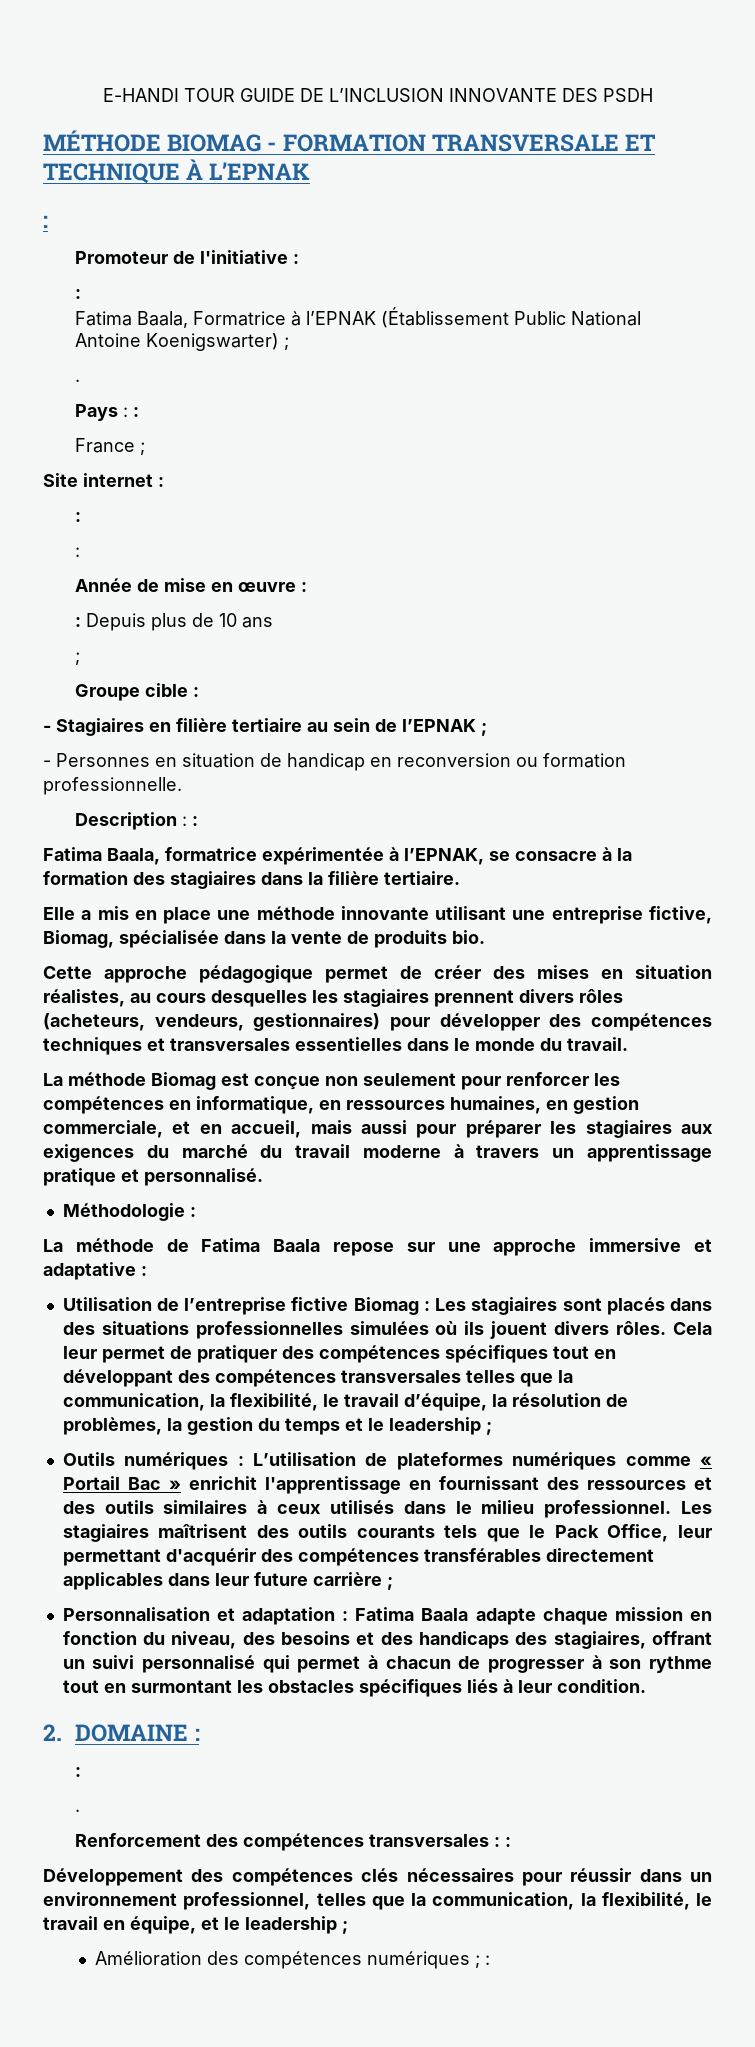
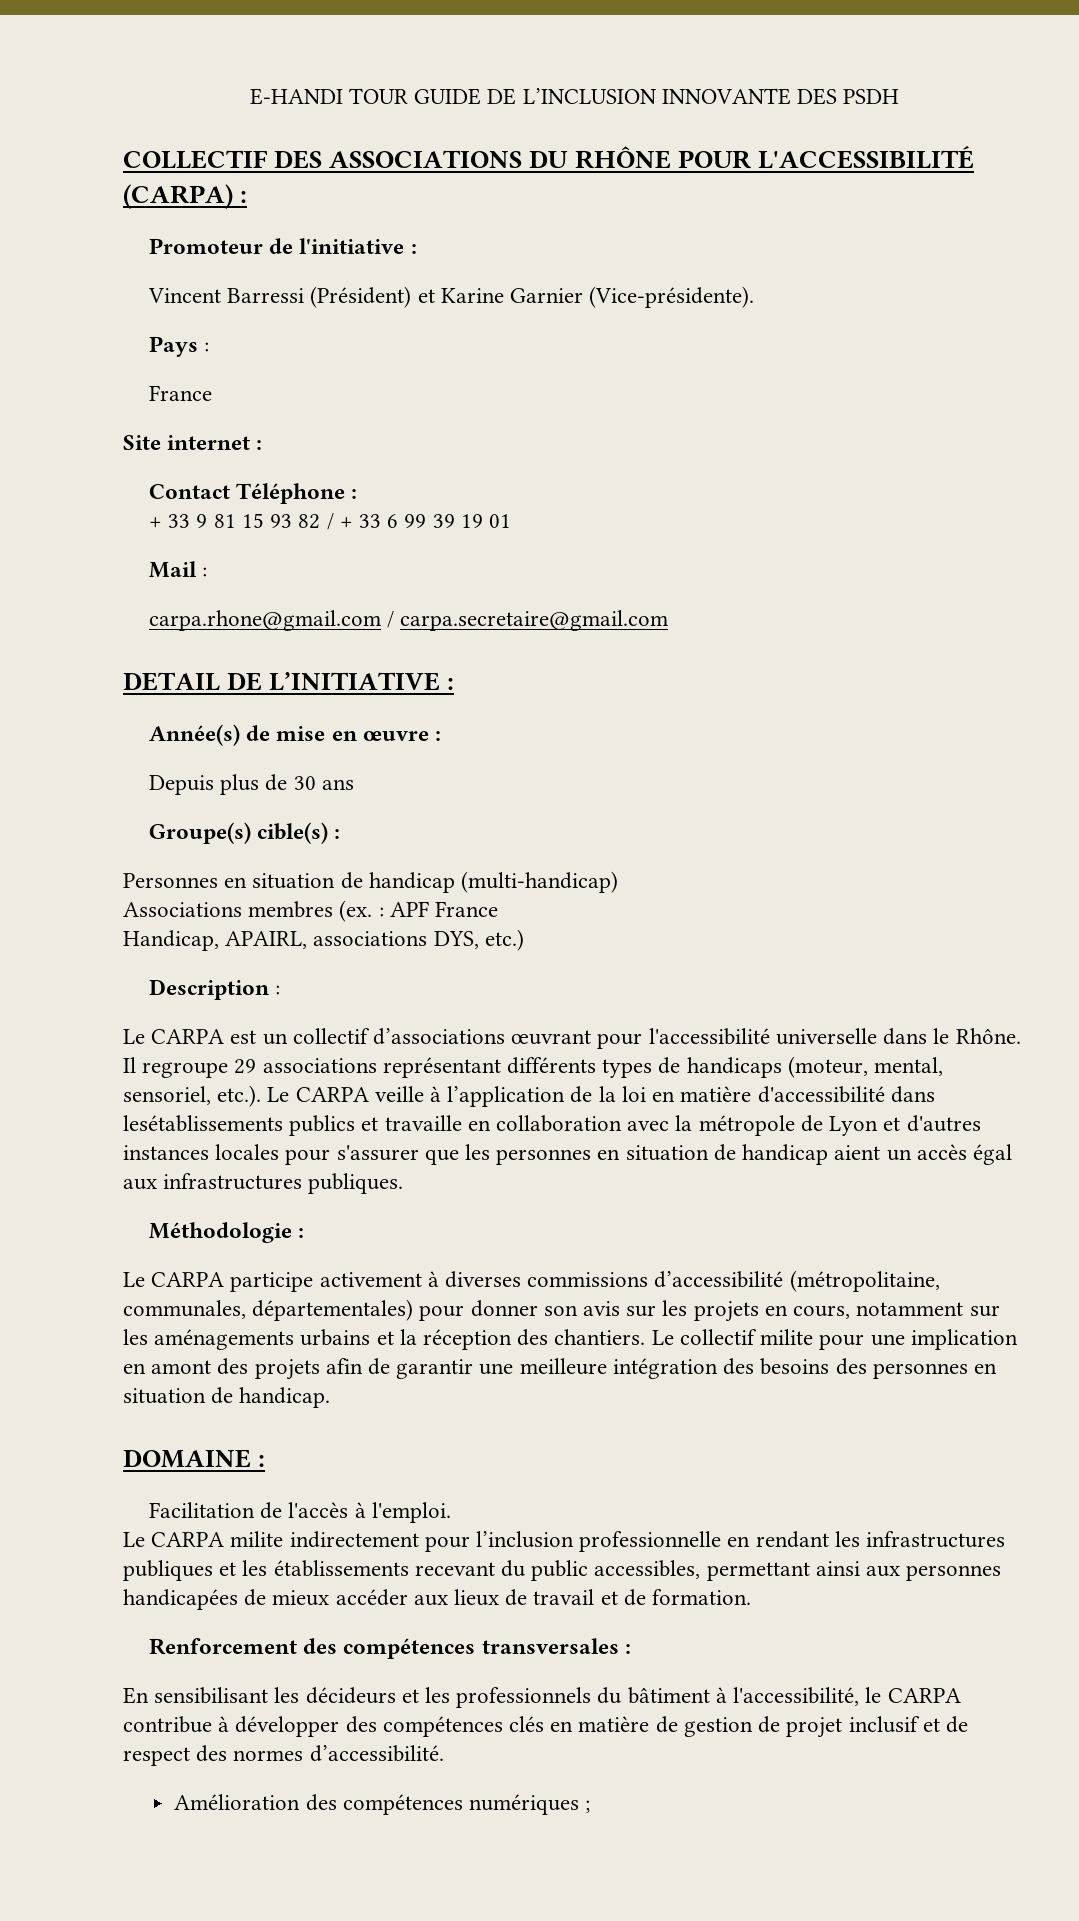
[43,130,657,152] [43,159,311,184] MÉTHODE BIOMAG - FORMATION TRANSVERSALE ET TECHNIQUE À L’EPNAK // -> [123,146,974,169] [123,184,233,209] COLLECTIF DES ASSOCIATIONS DU RHÔNE POUR L'ACCESSIBILITÉ (CARPA)
[75,289,82,299] [75,307,642,328] [75,333,290,351] [75,379,81,382] : // Fatima Baala, Formatrice à l’EPNAK (Établissement Public National Antoine Koenigswarter) ; // . -> [148,286,755,308] Vincent Barressi (Président) et Karine Garnier (Vice-présidente).
[133,407,140,417] [75,438,146,455] : // France ; -> [149,385,213,401] // France
[75,512,82,522] [75,547,81,557] [75,578,133,592] : // : // Année -> [149,483,358,504] [149,513,511,530] [149,561,208,578] [149,610,669,631] [123,672,455,691] [149,724,241,746] Contact Téléphone : // + 33 9 81 15 93 82 / + 33 6 99 39 19 01 // Mail : // carpa.rhone@gmail.com / carpa.secretaire@gmail.com // DETAIL DE L’INITIATIVE : // Année(s)
[75,617,82,627] : -> (442, 736) none
[219,613,238,627] 10 -> [293,776,316,790] 30
[75,652,81,665] [75,683,200,701] [43,718,487,736] [43,760,51,767] ; // Groupe cible : // - Stagiaires en filière tertiaire au sein de l’EPNAK ; // - -> [149,822,341,844] Groupe(s) cible(s) : //
[370,753,626,768] [43,777,182,795] [75,812,199,830] [43,847,632,865] [43,871,460,889] [43,906,712,924] [43,930,485,948] [43,965,712,983] [43,989,623,1007] [43,1013,713,1031] [43,1037,628,1055] [43,1072,620,1090] [43,1096,639,1114] [43,1120,713,1138] [43,1144,712,1162] [43,1168,263,1186] [62,1203,196,1221] [43,1238,712,1256] [43,1262,147,1280] [62,1297,713,1315] [62,1321,712,1339] [62,1345,616,1363] [62,1369,573,1387] [62,1393,628,1411] [62,1417,492,1435] [62,1452,712,1470] [62,1476,713,1494] [62,1500,712,1518] [62,1524,712,1542] [62,1548,654,1566] [62,1572,393,1590] [62,1607,712,1625] [62,1631,712,1649] [62,1655,713,1673] [62,1679,646,1697] [43,1724,200,1742] [75,1767,82,1777] [75,1809,81,1812] en reconversion ou formation professionnelle. // Description : : // Fatima Baala, formatrice expérimentée à l’EPNAK, se consacre à la formation des stagiaires dans la filière tertiaire. // Elle a mis en place une méthode innovante utilisant une entreprise fictive, Biomag, spécialisée dans la vente de produits bio. // Cette approche pédagogique permet de créer des mises en situation réalistes, au cours desquelles les stagiaires prennent divers rôles (acheteurs, vendeurs, gestionnaires) pour développer des compétences techniques et transversales essentielles dans le monde du travail. // La méthode Biomag est conçue non seulement pour renforcer les compétences en informatique, en ressources humaines, en gestion commerciale, et en accueil, mais aussi pour préparer les stagiaires aux exigences du marché du travail moderne à travers un apprentissage pratique et personnalisé. // Méthodologie : // La méthode de Fatima Baala repose sur une approche immersive et adaptative : // Utilisation de l’entreprise fictive Biomag : Les stagiaires sont placés dans des situations professionnelles simulées où ils jouent divers rôles. Cela leur permet de pratiquer des compétences spécifiques tout en développant des compétences transversales telles que la communication, la flexibilité, le travail d’équipe, la résolution de problèmes, la gestion du temps et le leadership ; // Outils numériques : L’utilisation de plateformes numériques comme « Portail Bac » enrichit l'apprentissage en fournissant des ressources et des outils similaires à ceux utilisés dans le milieu professionnel. Les stagiaires maîtrisent des outils courants tels que le Pack Office, leur permettant d'acquérir des compétences transférables directement applicables dans leur future carrière ; // Personnalisation et adaptation : Fatima Baala adapte chaque mission en fonction du niveau, des besoins et des handicaps des stagiaires, offrant un suivi personnalisé qui permet à chacun de progresser à son rythme tout en surmontant les obstacles spécifiques liés à leur condition. // 2. DOMAINE : // : // . -> [461,871,619,893] [123,900,499,922] [123,929,524,951] [149,979,281,1000] [123,1028,1021,1049] [123,1056,944,1078] [123,1085,935,1107] [123,1115,981,1136] [123,1144,1012,1165] [123,1173,404,1194] [149,1222,305,1243] [123,1270,940,1292] [123,1299,1000,1322] [123,1329,1018,1350] [123,1358,997,1380] [123,1387,331,1408] [123,1449,266,1468] [149,1502,451,1523] [123,1531,1006,1552] [123,1560,1002,1581] [123,1589,752,1610] (multi-handicap) // Associations membres (ex. : APF France // Handicap, APAIRL, associations DYS, etc.) // Description : // Le CARPA est un collectif d’associations œuvrant pour l'accessibilité universelle dans le Rhône. Il regroupe 29 associations représentant différents types de handicaps (moteur, mental, sensoriel, etc.). Le CARPA veille à l’application de la loi en matière d'accessibilité dans lesétablissements publics et travaille en collaboration avec la métropole de Lyon et d'autres instances locales pour s'assurer que les personnes en situation de handicap aient un accès égal aux infrastructures publiques. // Méthodologie : // Le CARPA participe activement à diverses commissions d’accessibilité (métropolitaine, communales, départementales) pour donner son avis sur les projets en cours, notamment sur les aménagements urbains et la réception des chantiers. Le collectif milite pour une implication en amont des projets afin de garantir une meilleure intégration des besoins des personnes en situation de handicap. // DOMAINE : // Facilitation de l'accès à l'emploi. // Le CARPA milite indirectement pour l’inclusion professionnelle en rendant les infrastructures publiques et les établissements recevant du public accessibles, permettant ainsi aux personnes handicapées de mieux accéder aux lieux de travail et de formation.
[505,1837,512,1847] [43,1868,712,1886] [43,1892,712,1910] [43,1916,348,1934] : // Développement des compétences clés nécessaires pour réussir dans un environnement professionnel, telles que la communication, la flexibilité, le travail en équipe, et le leadership ; -> [123,1687,961,1708] [123,1716,968,1738] [123,1745,444,1766] // En sensibilisant les décideurs et les professionnels du bâtiment à l'accessibilité, le CARPA contribue à développer des compétences clés en matière de gestion de projet inclusif et de respect des normes d’accessibilité.
[485,1955,491,1965] : -> (591, 1806) none

